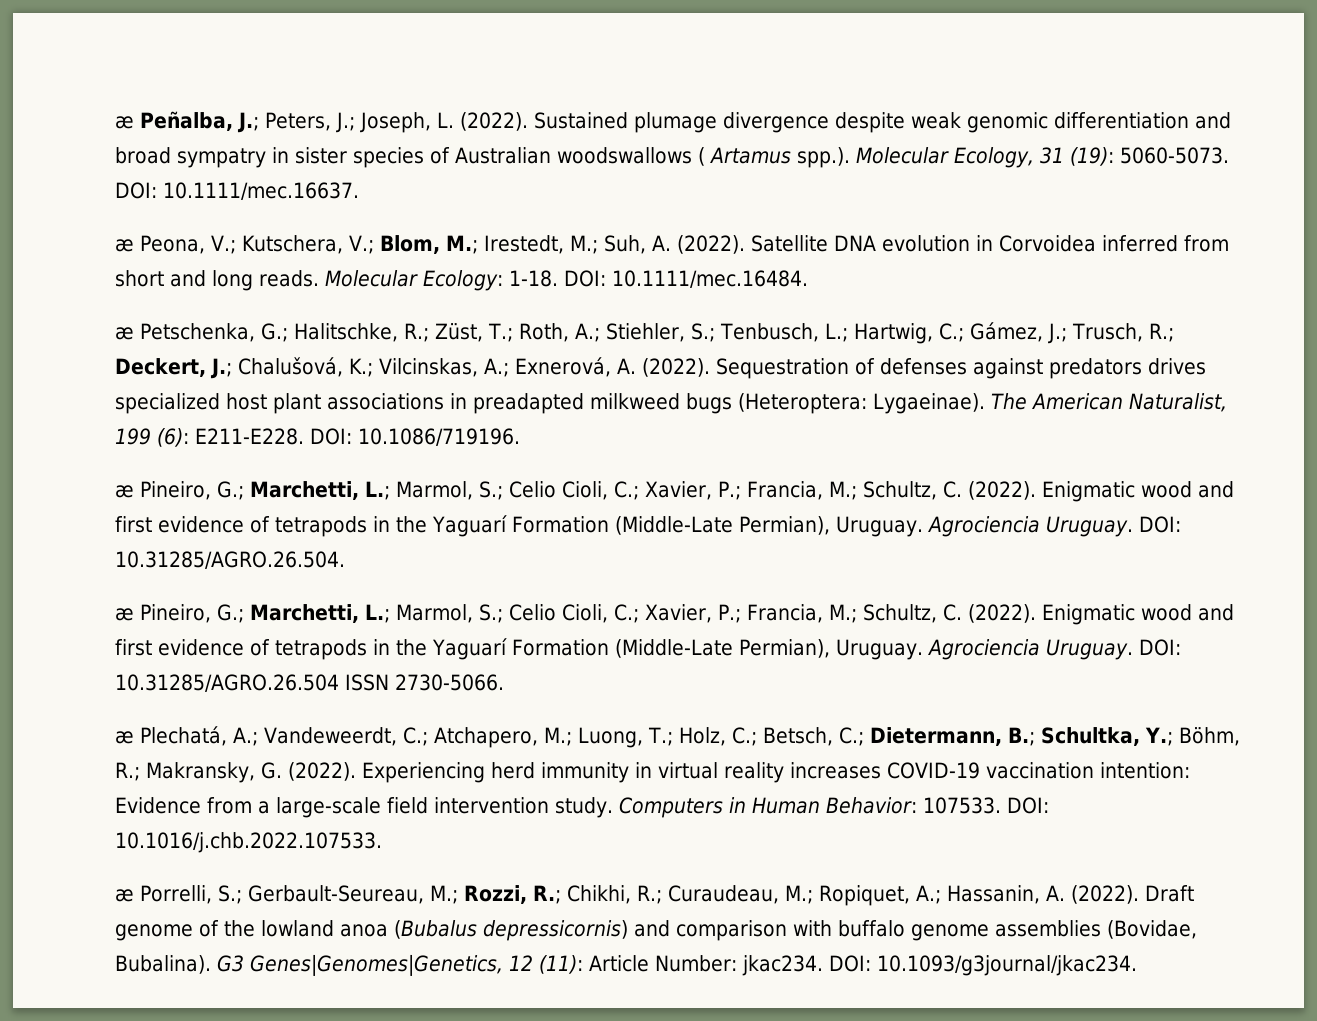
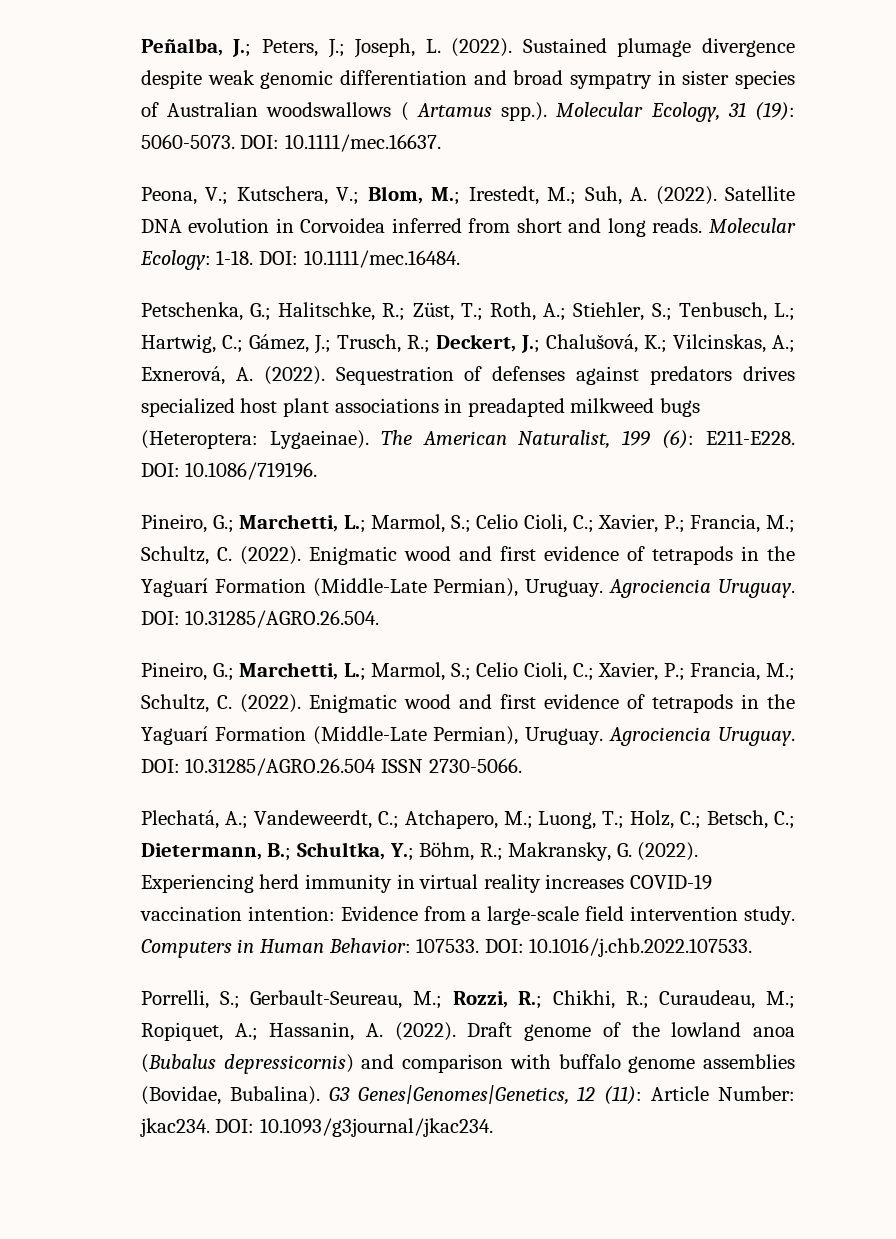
[115,116,135,129] æ -> (140, 47) none
[115,239,135,252] æ -> (441, 143) none
[115,327,135,340] æ -> (460, 259) none
[115,485,135,498] æ -> (318, 471) none
[115,608,135,621] æ -> (380, 619) none
[115,731,135,744] æ -> (522, 765) none
[115,889,135,902] æ -> (753, 947) none

